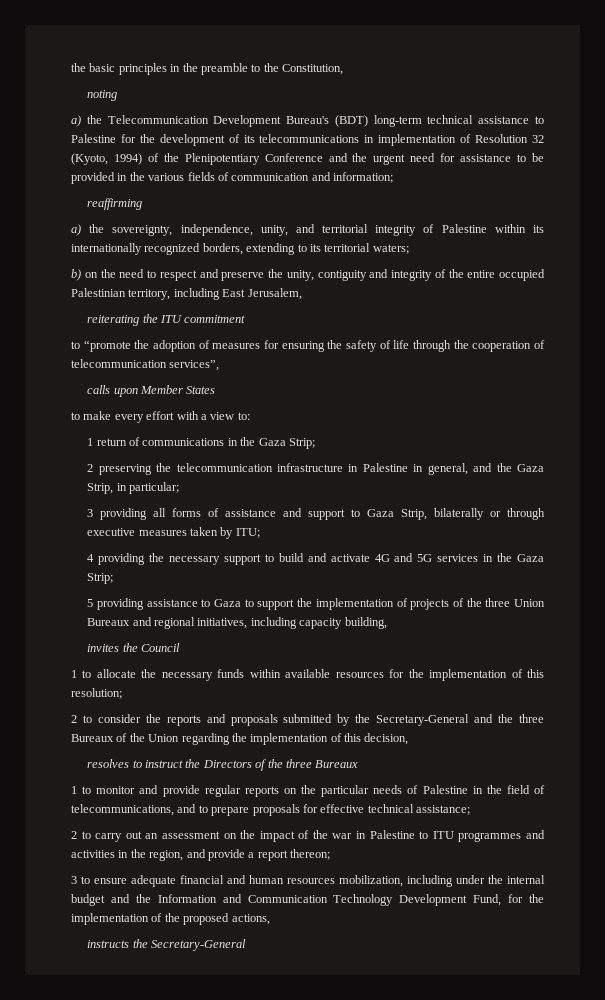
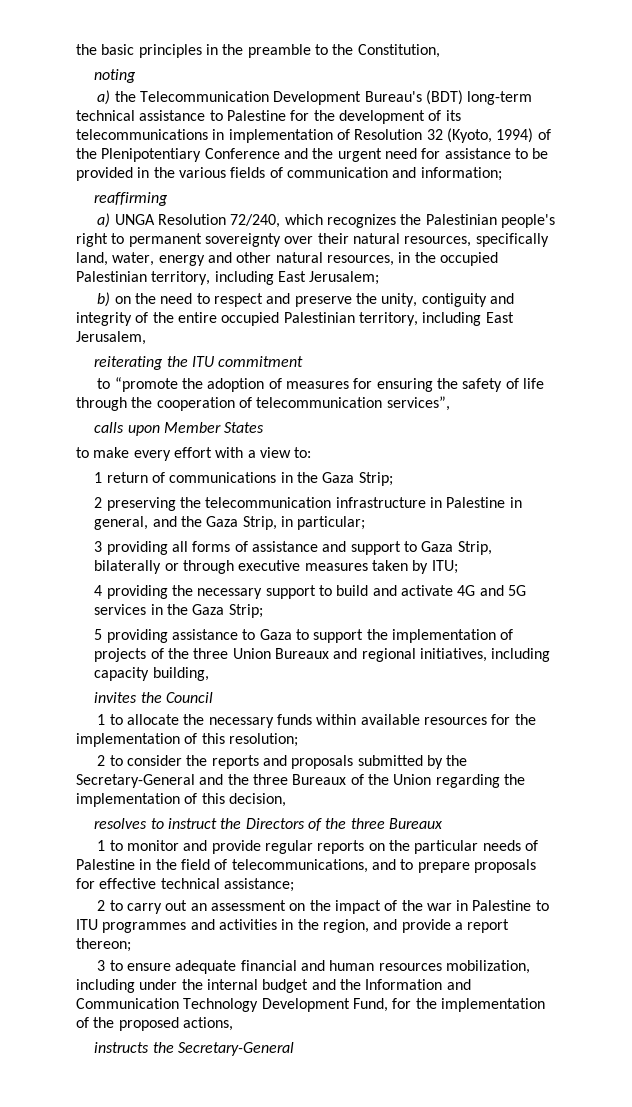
[89,224,544,236] [71,243,409,255] the sovereignty, independence, unity, and territorial integrity of Palestine within its internationally recognized borders, extending to its territorial waters; -> [114,214,555,228] [76,233,549,247] [76,252,498,266] [76,271,380,285] UNGA Resolution 72/240, which recognizes the Palestinian people's right to permanent sovereignty over their natural resources, specifically land, water, energy and other natural resources, in the occupied Palestinian territory, including East Jerusalem;

